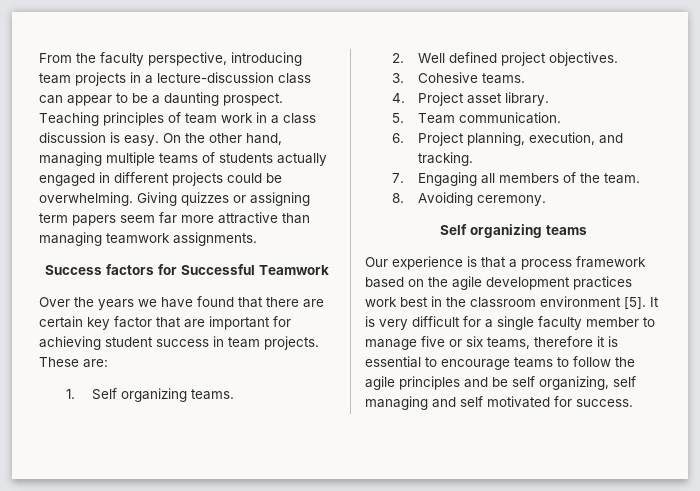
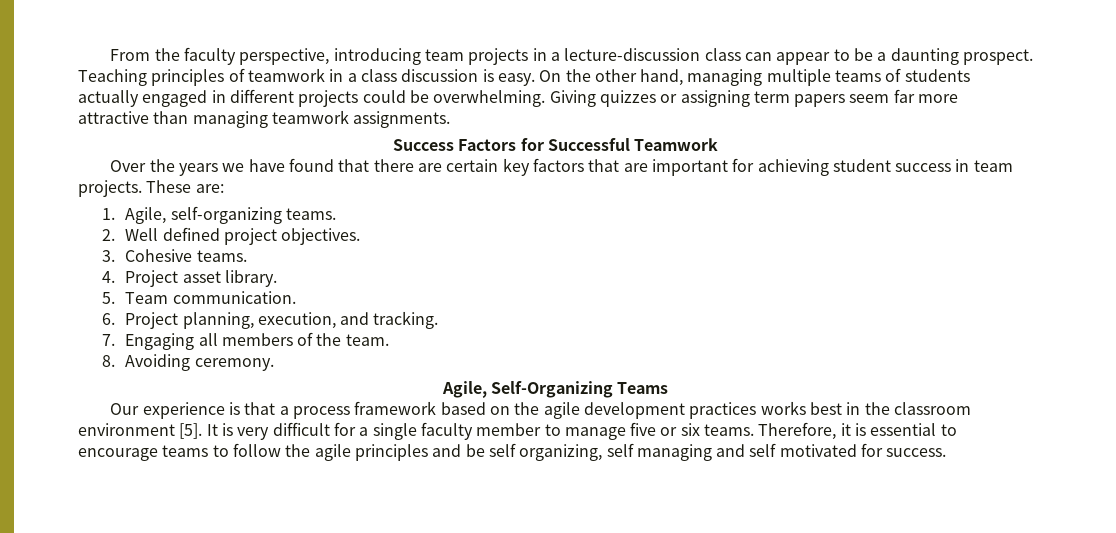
[185,113,253,124] team work -> [247,68,325,82] teamwork
[106,264,154,275] factors -> [458,139,517,151] Factors
[114,316,152,328] factor -> [532,158,584,172] factors
[92,388,188,402] Self organizing -> [125,206,282,224] Agile, self-organizing
[439,224,587,238] Self organizing teams -> [441,381,669,398] Agile, Self-Organizing Teams
[365,297,397,307] work -> [760,401,806,415] works
[487,336,593,349] teams, therefore -> [704,422,837,440] teams. Therefore,

